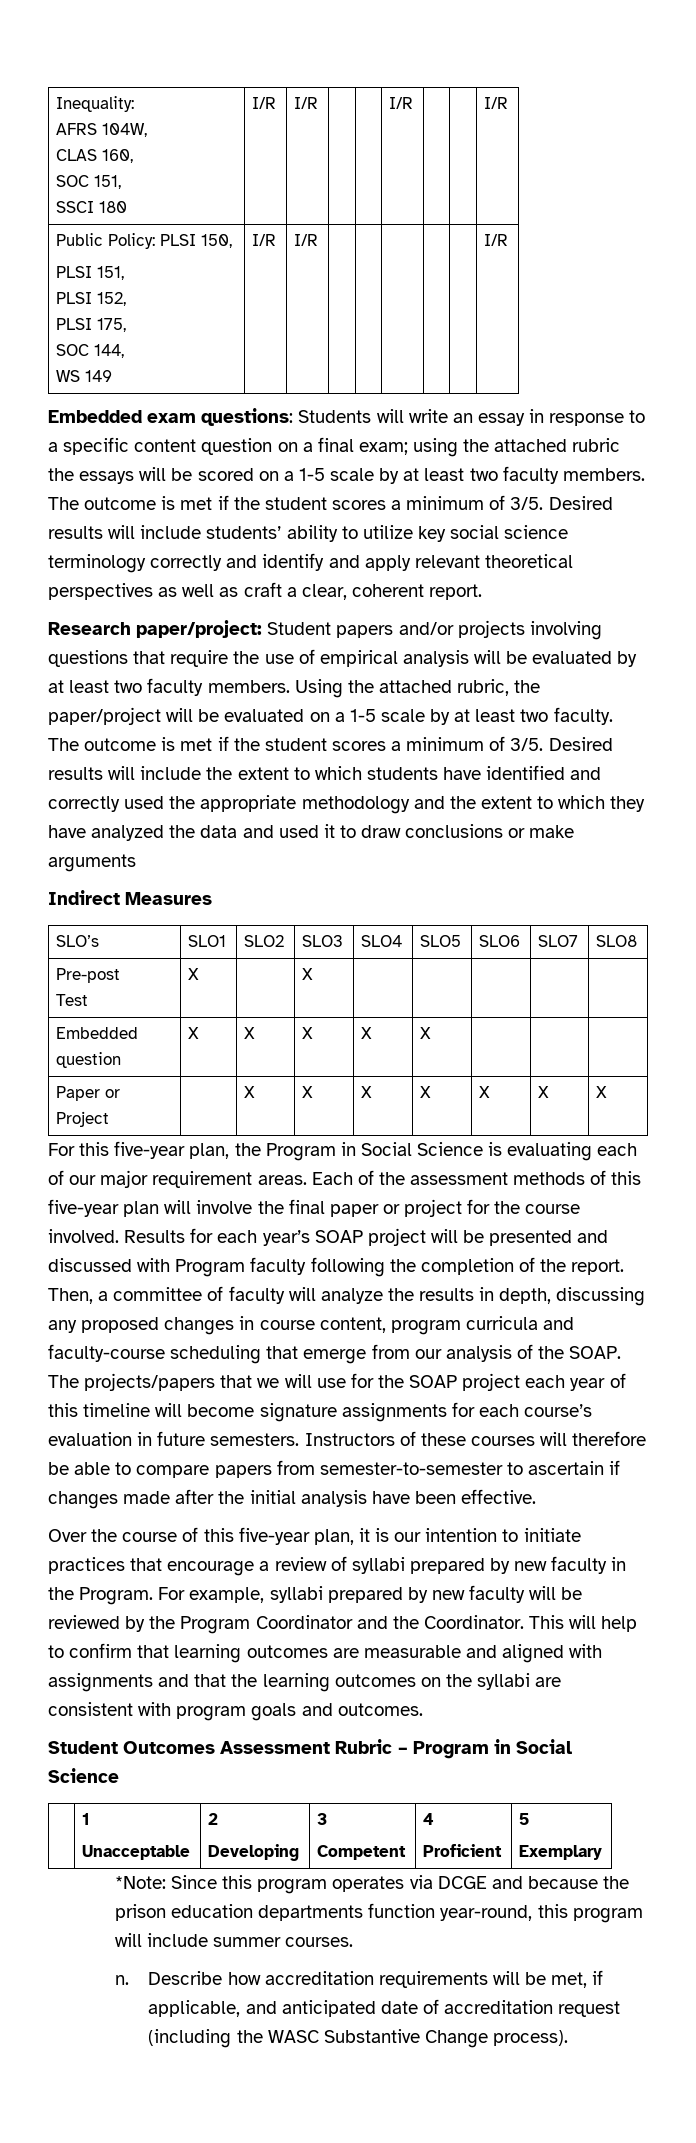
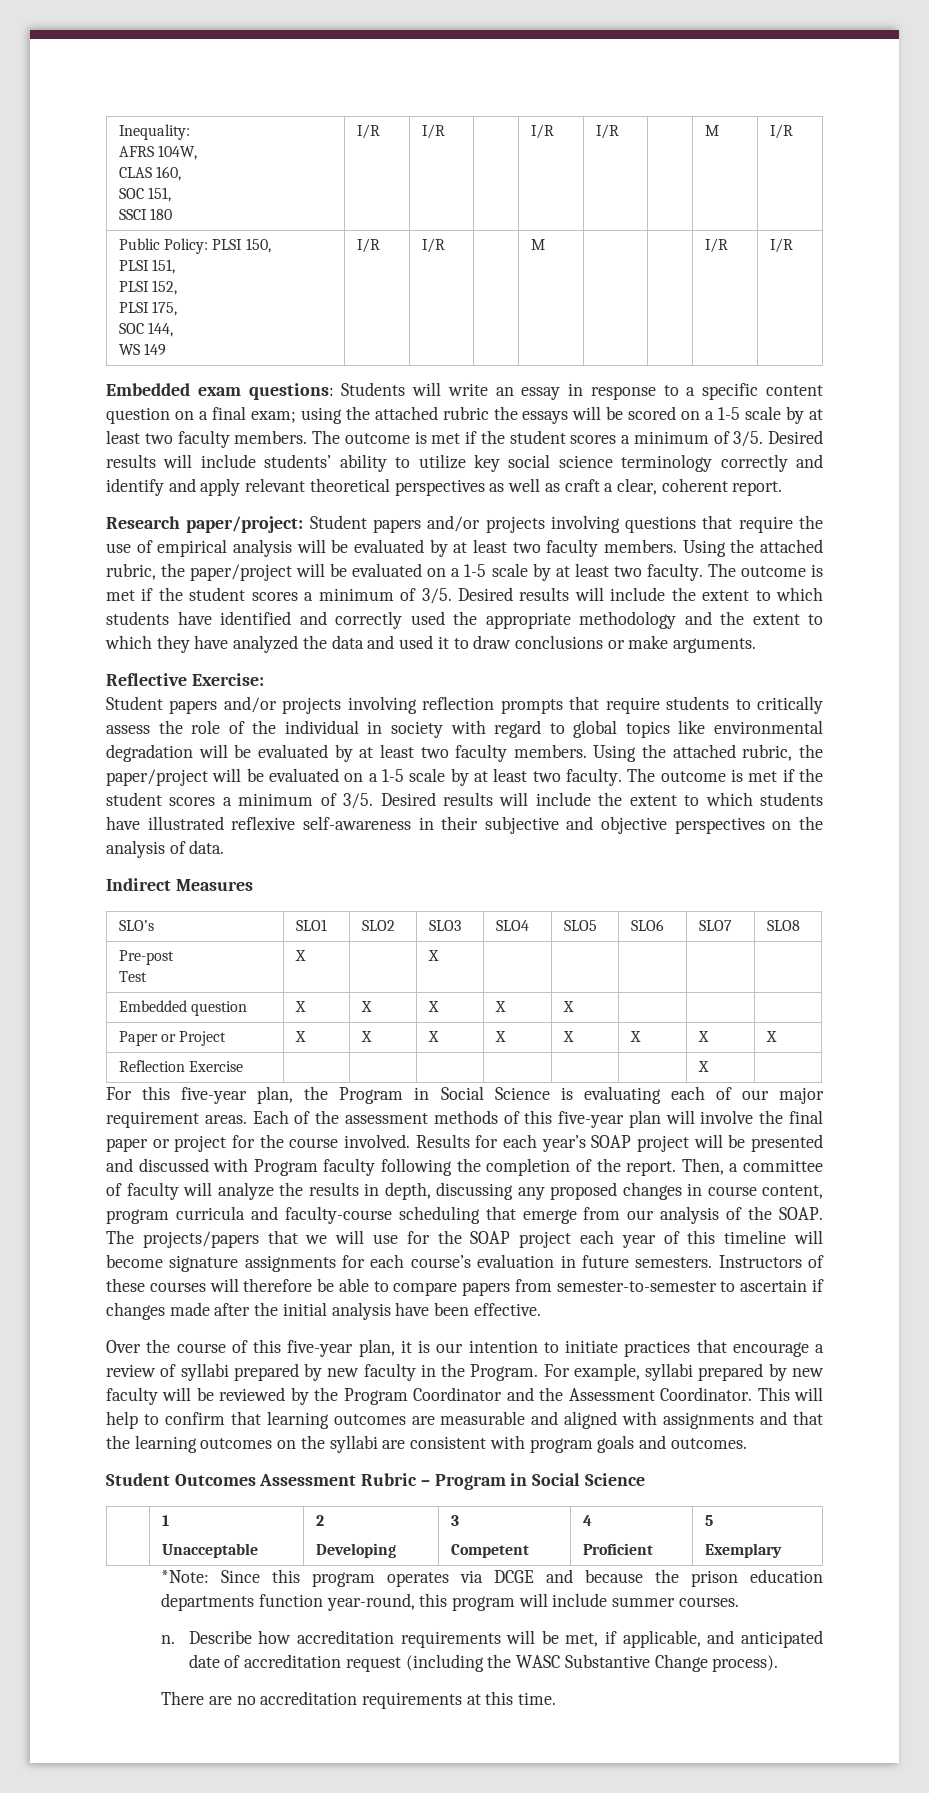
[389,97,414,109] | I/R | | -> [530,124,554,139] [595,124,619,139] [704,125,719,136] I/R | I/R | | M
(319, 240) | | | -> [530,239,545,250] [704,238,728,253] M | | | I/R
[48,854,136,872] arguments -> [673,638,757,653] [106,673,264,686] [106,696,823,714] [106,720,823,738] [106,744,823,762] [106,768,824,786] [106,792,824,809] [106,816,823,834] [106,840,225,858] arguments. // Reflective Exercise: // Student papers and/or projects involving reflection prompts that require students to critically assess the role of the individual in society with regard to global topics like environmental degradation will be evaluated by at least two faculty members. Using the attached rubric, the paper/project will be evaluated on a 1-5 scale by at least two faculty. The outcome is met if the student scores a minimum of 3/5. Desired results will include the extent to which students have illustrated reflexive self-awareness in their subjective and objective perspectives on the analysis of data.
[244,1086,256,1098] [302,1086,314,1098] [361,1086,373,1098] [420,1086,432,1098] [479,1086,491,1098] [538,1086,550,1098] [596,1086,608,1098] | X | X | X | X | X | X | X -> [294,1031,306,1042] [360,1031,372,1042] [427,1031,439,1042] [494,1031,506,1042] [562,1031,574,1042] [629,1031,641,1042] [697,1031,709,1042] [765,1031,777,1042] [118,1060,244,1072] [697,1061,709,1072] X | X | X | X | X | X | X | X // Reflection Exercise | | | | | | | X |
(419, 1622) none -> [568,1388,655,1401] Assessment
(569, 2038) none -> [161,1691,557,1709] // There are no accreditation requirements at this time.

